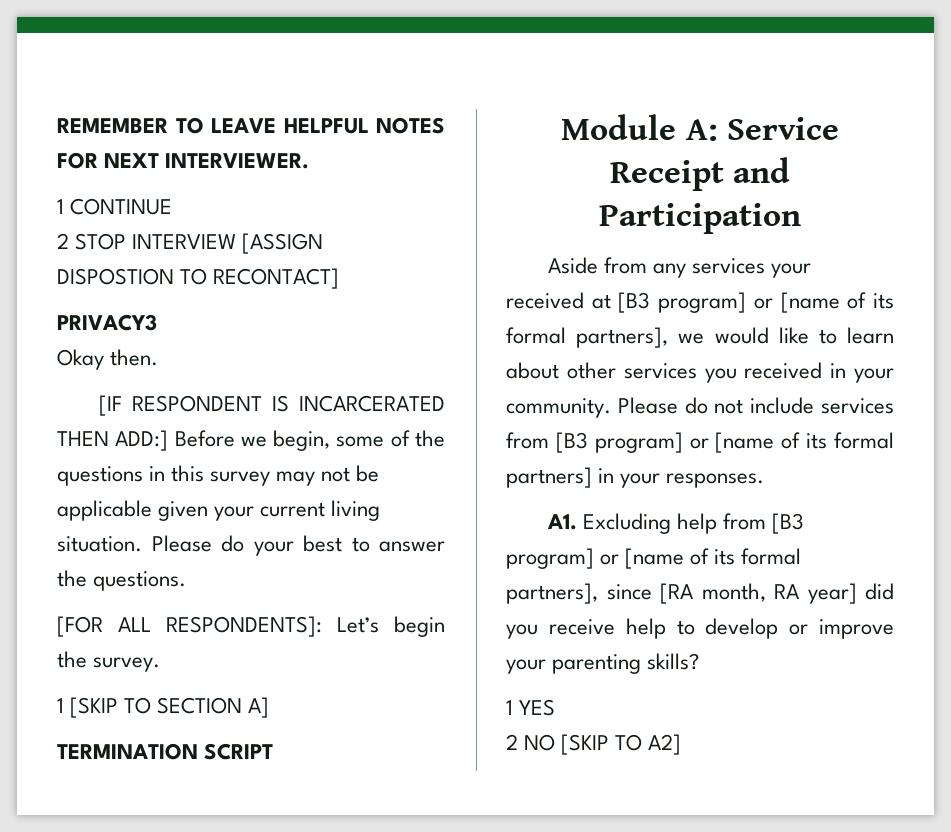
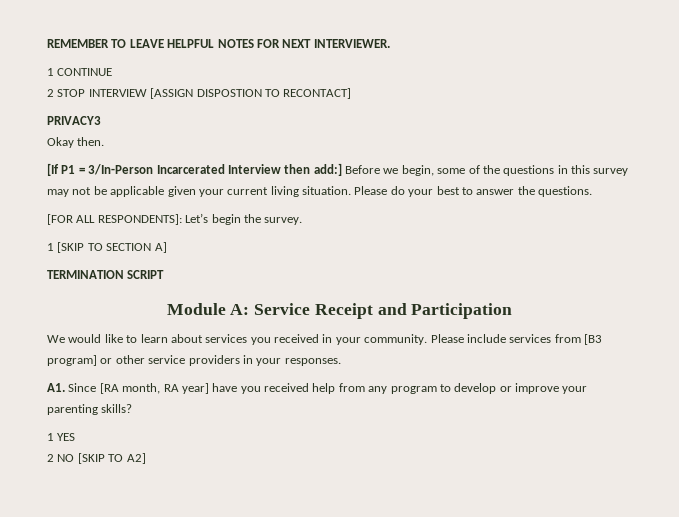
[98,395,445,416] [57,430,169,451] [IF RESPONDENT IS INCARCERATED THEN ADD:] -> [47,163,342,176] [If P1 = 3/In-Person Incarcerated Interview then add:]
[547,257,812,278] [506,292,894,313] [506,327,705,348] Aside from any services your received at [B3 program] or [name of its formal partners], we -> [47,335,65,343] We
[566,362,616,379] other -> (203, 338) none
[684,397,744,414] do not -> (464, 338) none
[715,432,894,453] [506,467,592,488] [name of its formal partners] -> [115,355,240,366] other service providers
[582,513,805,534] [506,548,802,569] [506,583,894,604] [506,618,666,639] Excluding help from [B3 program] or [name of its formal partners], since [RA month, RA year] did you receive help -> [68,383,437,394] Since [RA month, RA year] have you received help from any program

